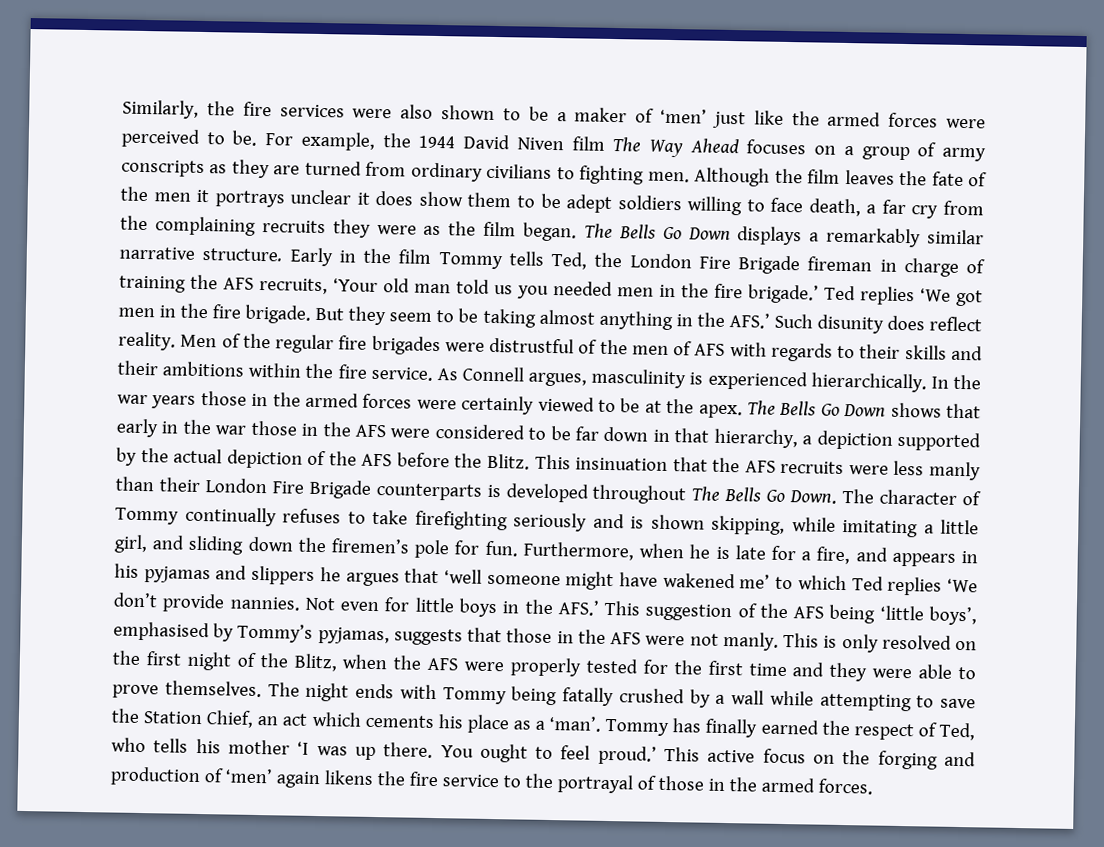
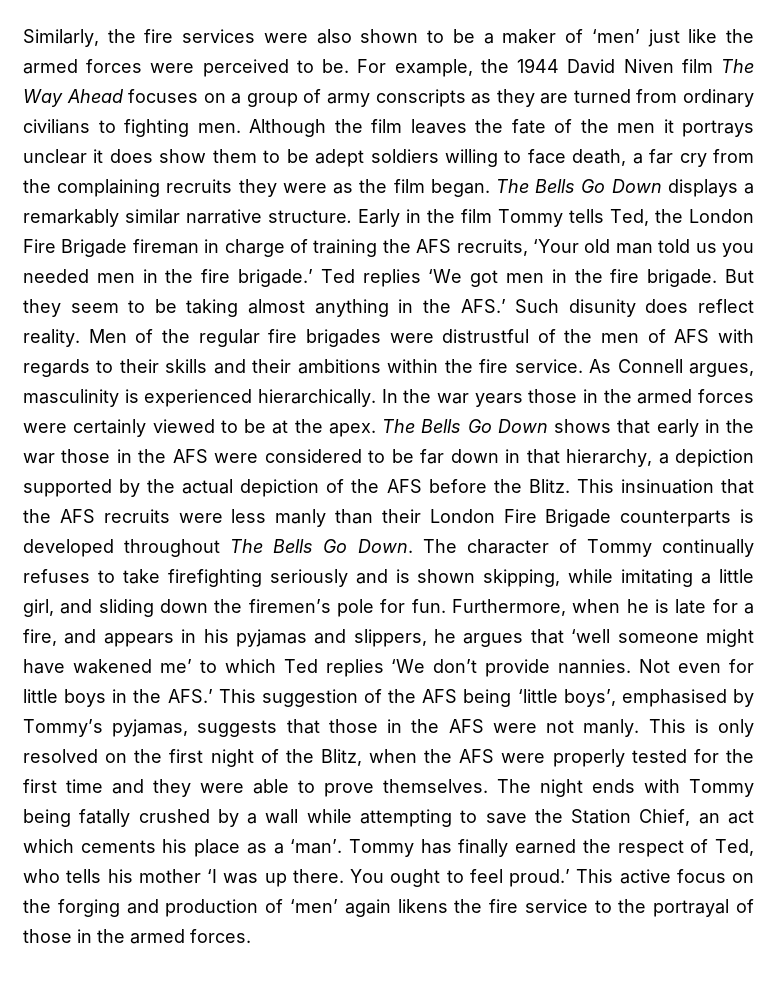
[251,565,316,585] slippers -> [353,629,427,647] slippers,

